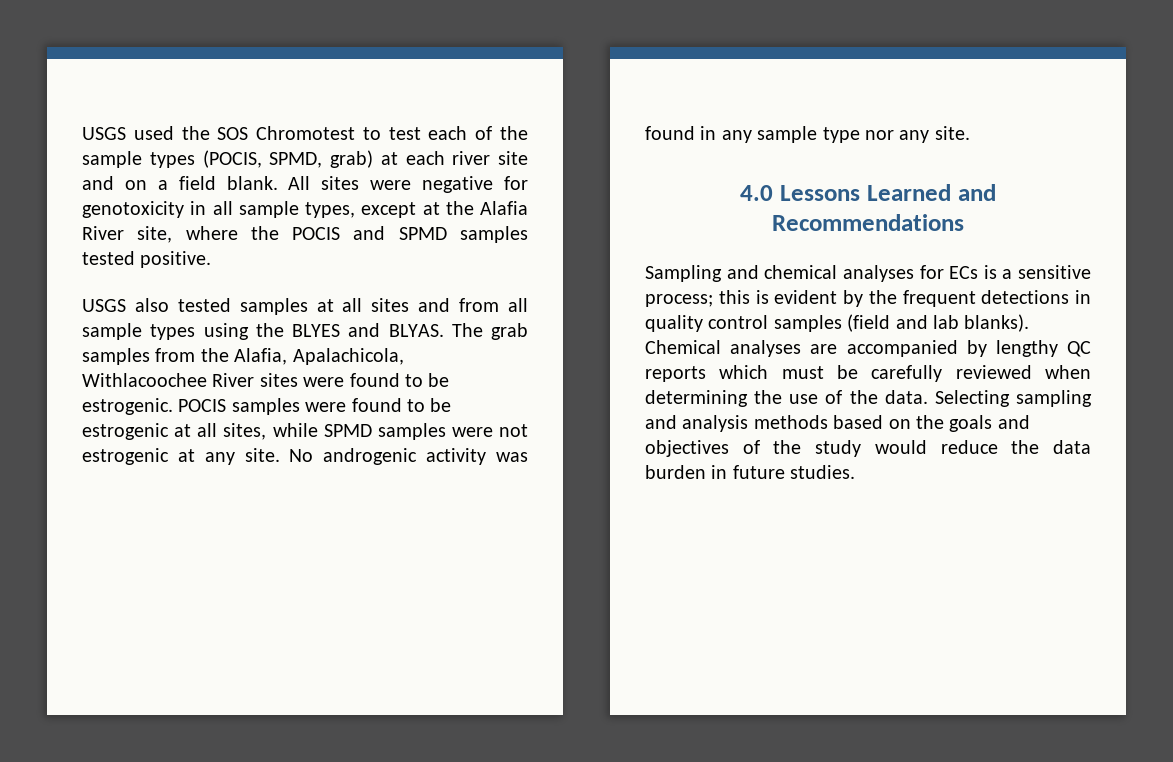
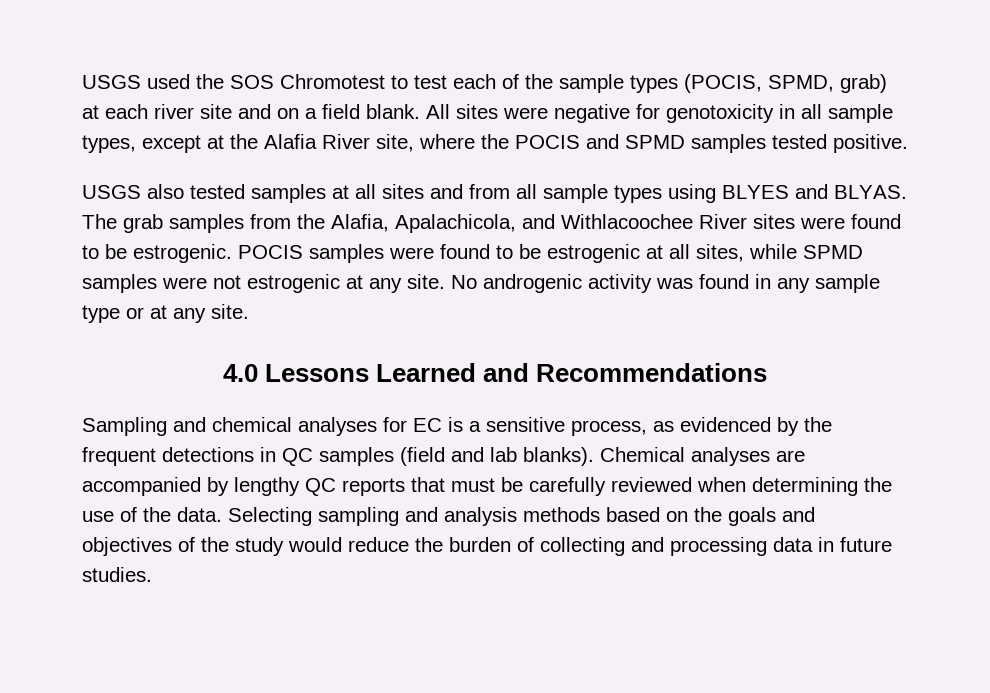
[255,323,284,337] the -> (716, 193) none
(404, 356) none -> [522,214,555,229] and
[865,130,894,140] nor -> [126,305,167,319] or at
[949,266,979,279] ECs -> [413,418,442,432] EC
[645,290,838,307] process; this is evident -> [571,417,771,436] process, as evidenced
[645,315,769,332] quality control -> [282,448,313,466] QC
[719,365,769,379] which -> [411,477,445,492] that
[1053,440,1091,454] [645,465,706,479] data burden -> [449,537,813,556] burden of collecting and processing data

